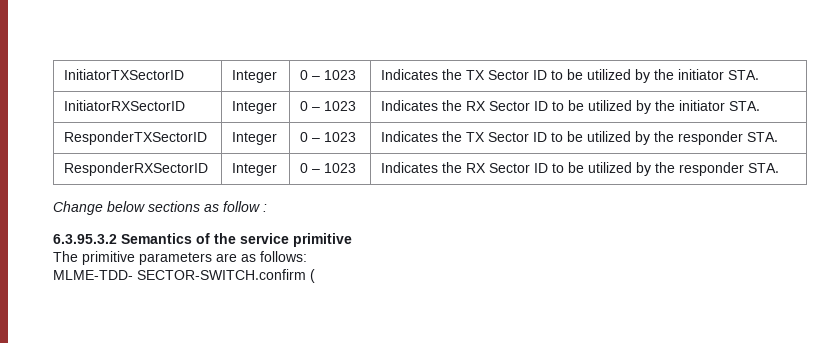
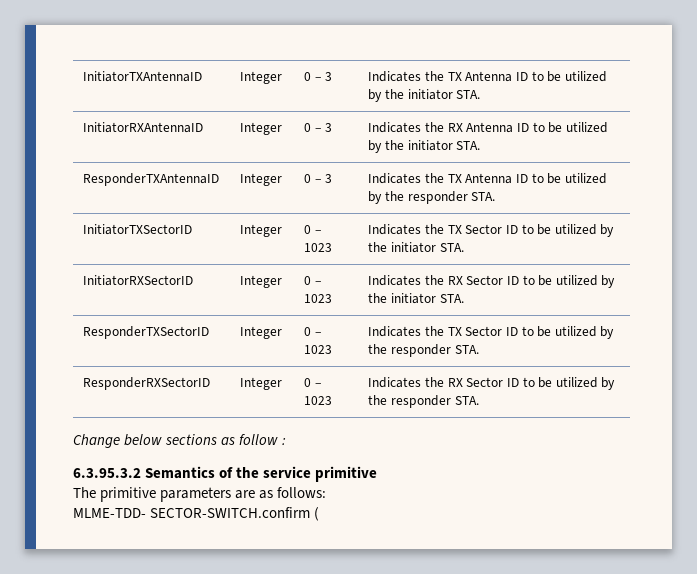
(63, 74) none -> [83,71,203,82] [240,71,283,84] [304,72,332,81] [368,71,607,82] [368,89,481,102] [83,122,204,133] [240,122,283,135] [304,123,332,132] [368,122,608,133] [368,140,481,153] [83,173,220,186] [240,173,283,186] [304,174,332,183] [368,173,607,184] [368,191,496,204] InitiatorTXAntennaID | Integer | 0 – 3 | Indicates the TX Antenna ID to be utilized by the initiator STA. // InitiatorRXAntennaID | Integer | 0 – 3 | Indicates the RX Antenna ID to be utilized by the initiator STA. // ResponderTXAntennaID | Integer | 0 – 3 | Indicates the TX Antenna ID to be utilized by the responder STA. //

